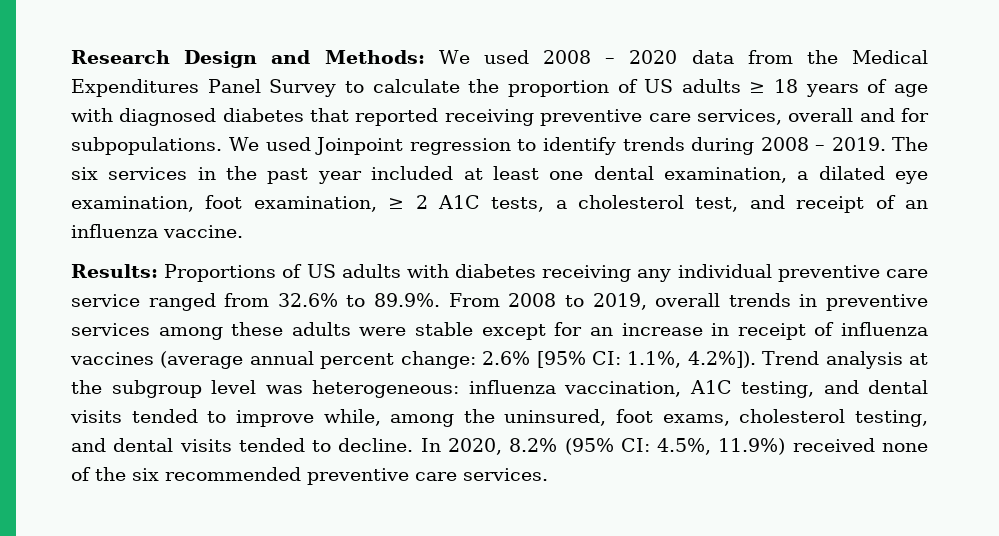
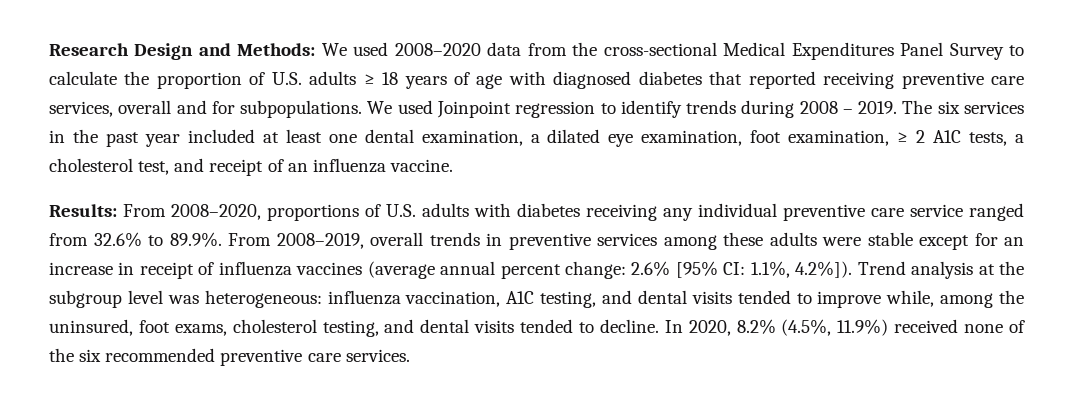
[542,50,678,64] 2008 – 2020 -> [394,43,481,56] 2008–2020
(838, 57) none -> [603,42,717,56] cross-sectional
[644,79,674,93] US -> [271,72,302,85] U.S.
[164,264,336,282] Proportions of US -> [123,204,416,221] From 2008–2020, proportions of U.S.
[508,293,647,310] 2008 to 2019, -> [276,233,364,249] 2008–2019,
[564,438,712,455] (95% CI: 4.5%, -> [781,319,832,336] (4.5%,

